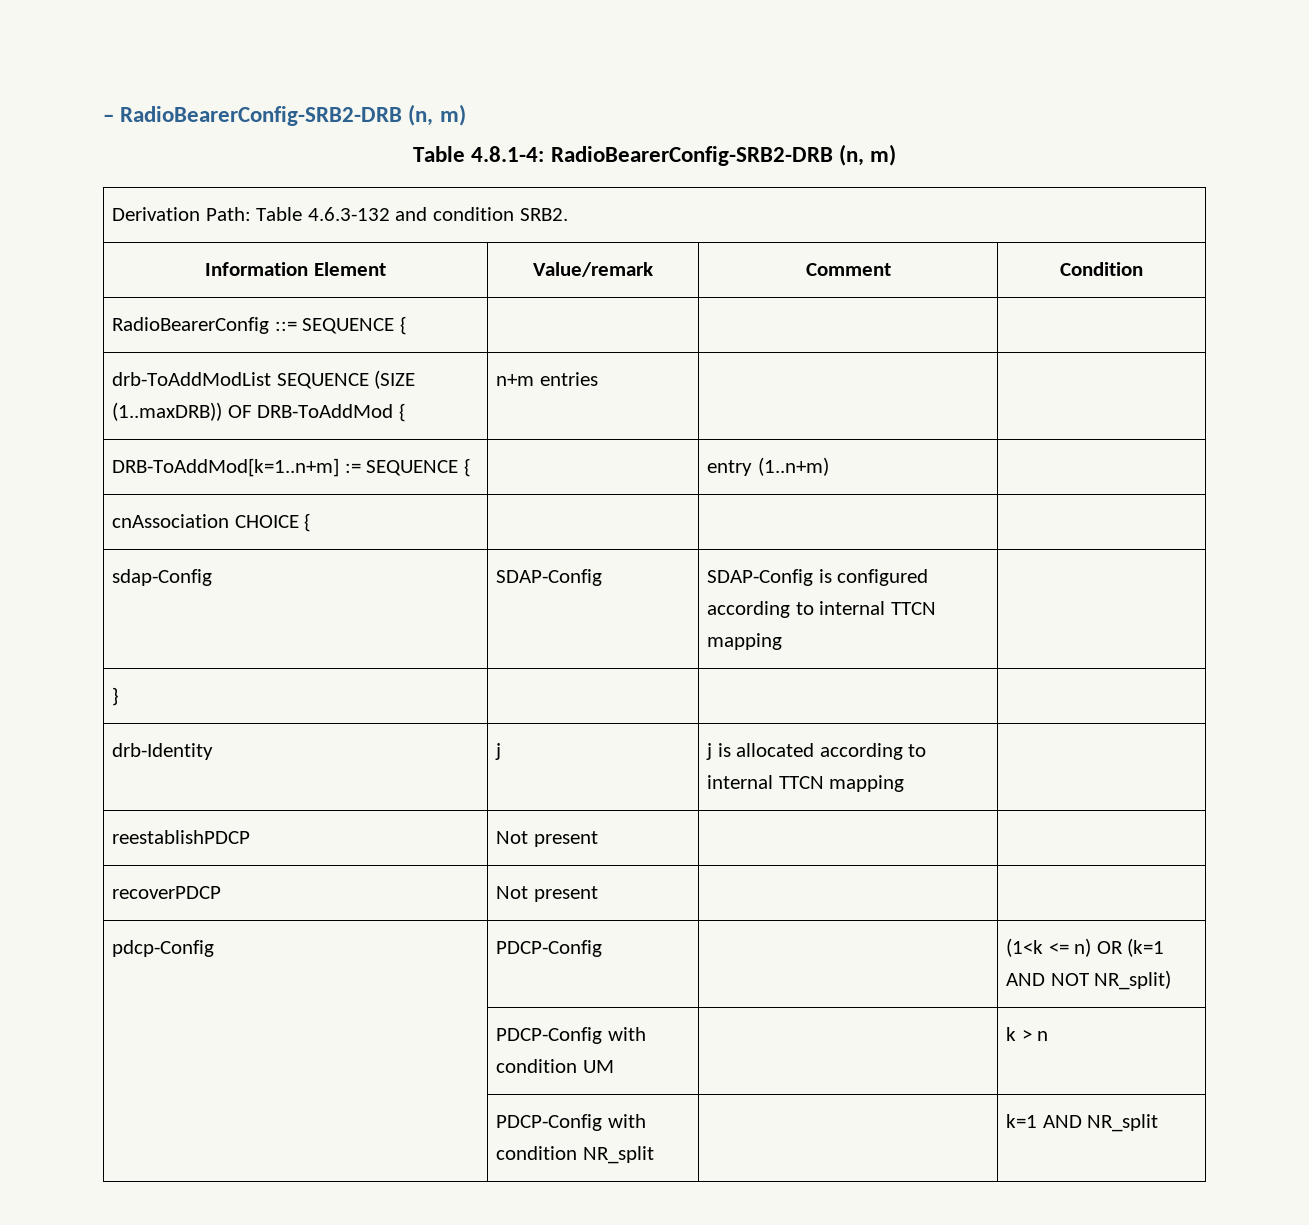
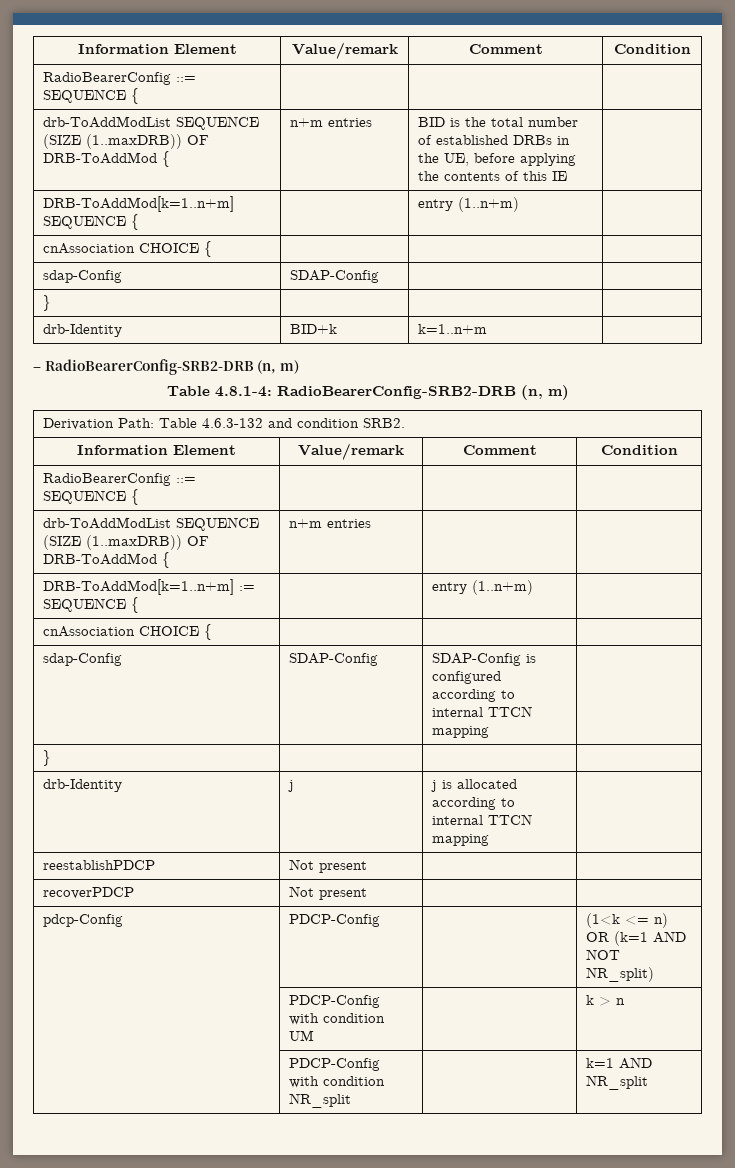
(103, 118) none -> [77,44,237,54] [291,42,398,59] [468,44,543,54] [613,44,691,54] [43,72,197,85] [43,88,140,104] [43,116,260,130] [43,134,210,149] [43,151,171,167] [290,118,373,127] [418,117,579,127] [418,135,571,145] [418,153,577,166] [418,171,568,181] [43,196,235,212] [43,214,140,230] [418,197,520,212] [43,241,213,257] [43,270,123,283] [290,270,380,283] [43,295,52,311] [43,324,123,337] [290,324,338,334] [418,324,488,334] Information Element | Value/remark | Comment | Condition // RadioBearerConfig ::= SEQUENCE { | | | // drb-ToAddModList SEQUENCE (SIZE (1..maxDRB)) OF DRB-ToAddMod { | n+m entries | BID is the total number of established DRBs in the UE, before applying the contents of this IE | // DRB-ToAddMod[k=1..n+m] SEQUENCE { | | entry (1..n+m) | // cnAssociation CHOICE { | | | // sdap-Config | SDAP-Config | | // } | | | // drb-Identity | BID+k | k=1..n+m | //

